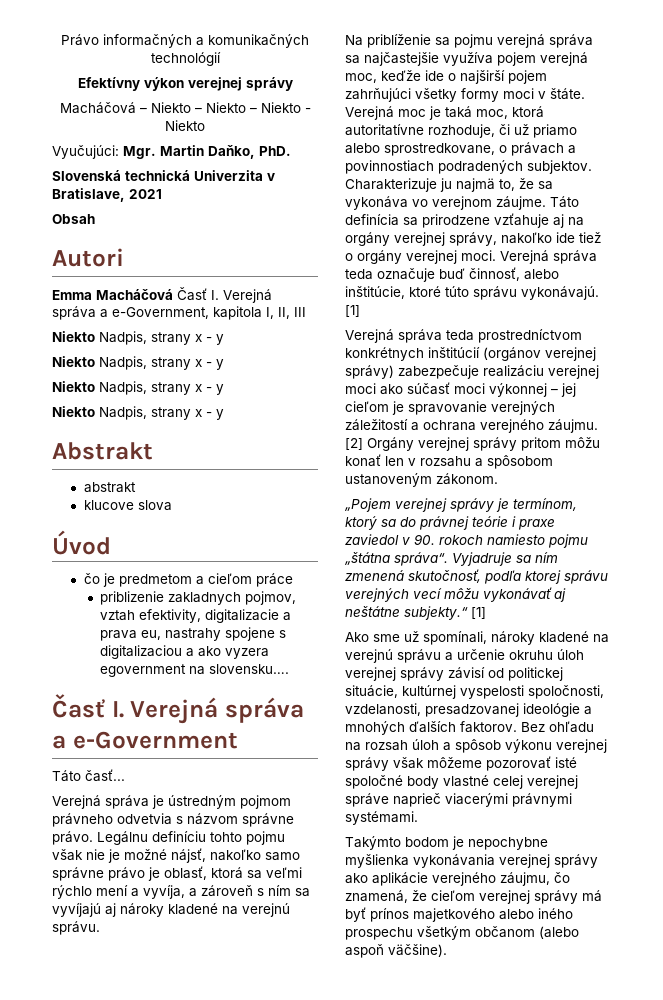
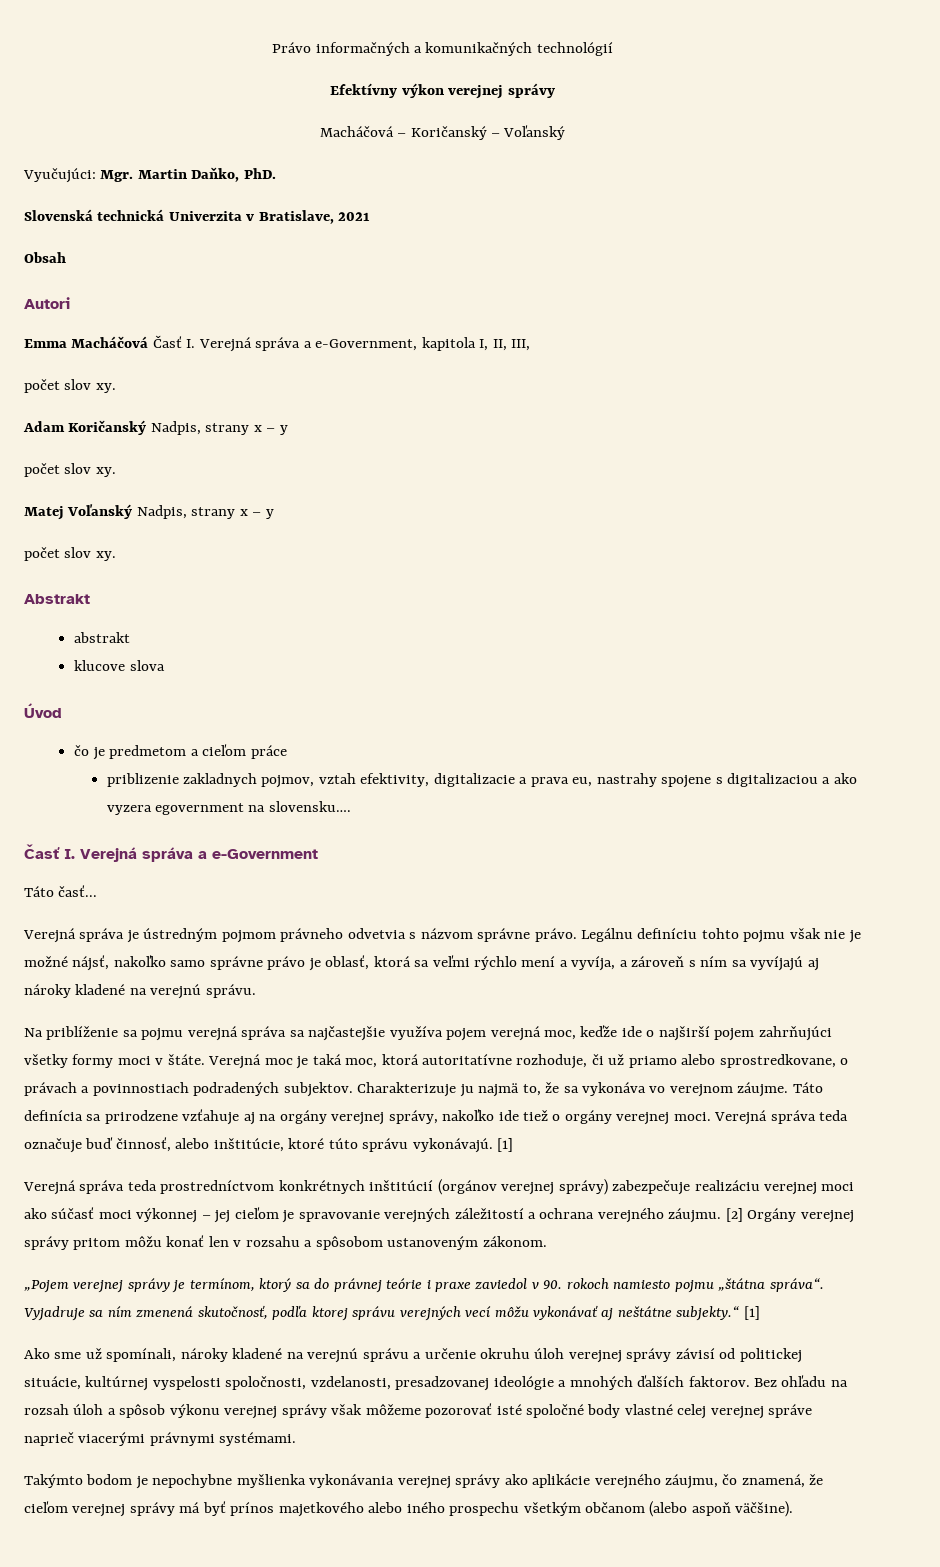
[150,102,311,113] [165,120,205,131] Niekto – Niekto – Niekto - Niekto -> [410,125,566,140] Koričanský – Voľanský
[294,307,306,317] [52,331,224,345] [52,356,224,370] [52,381,224,395] [52,406,224,420] III // Niekto Nadpis, strany x - y // Niekto Nadpis, strany x - y // Niekto Nadpis, strany x - y // Niekto Nadpis, strany x - y -> [511,339,531,351] [24,379,116,393] [23,420,288,435] [24,463,116,477] [24,504,274,520] [24,547,116,561] III, // počet slov xy. // Adam Koričanský Nadpis, strany x – y // počet slov xy. // Matej Voľanský Nadpis, strany x – y // počet slov xy.

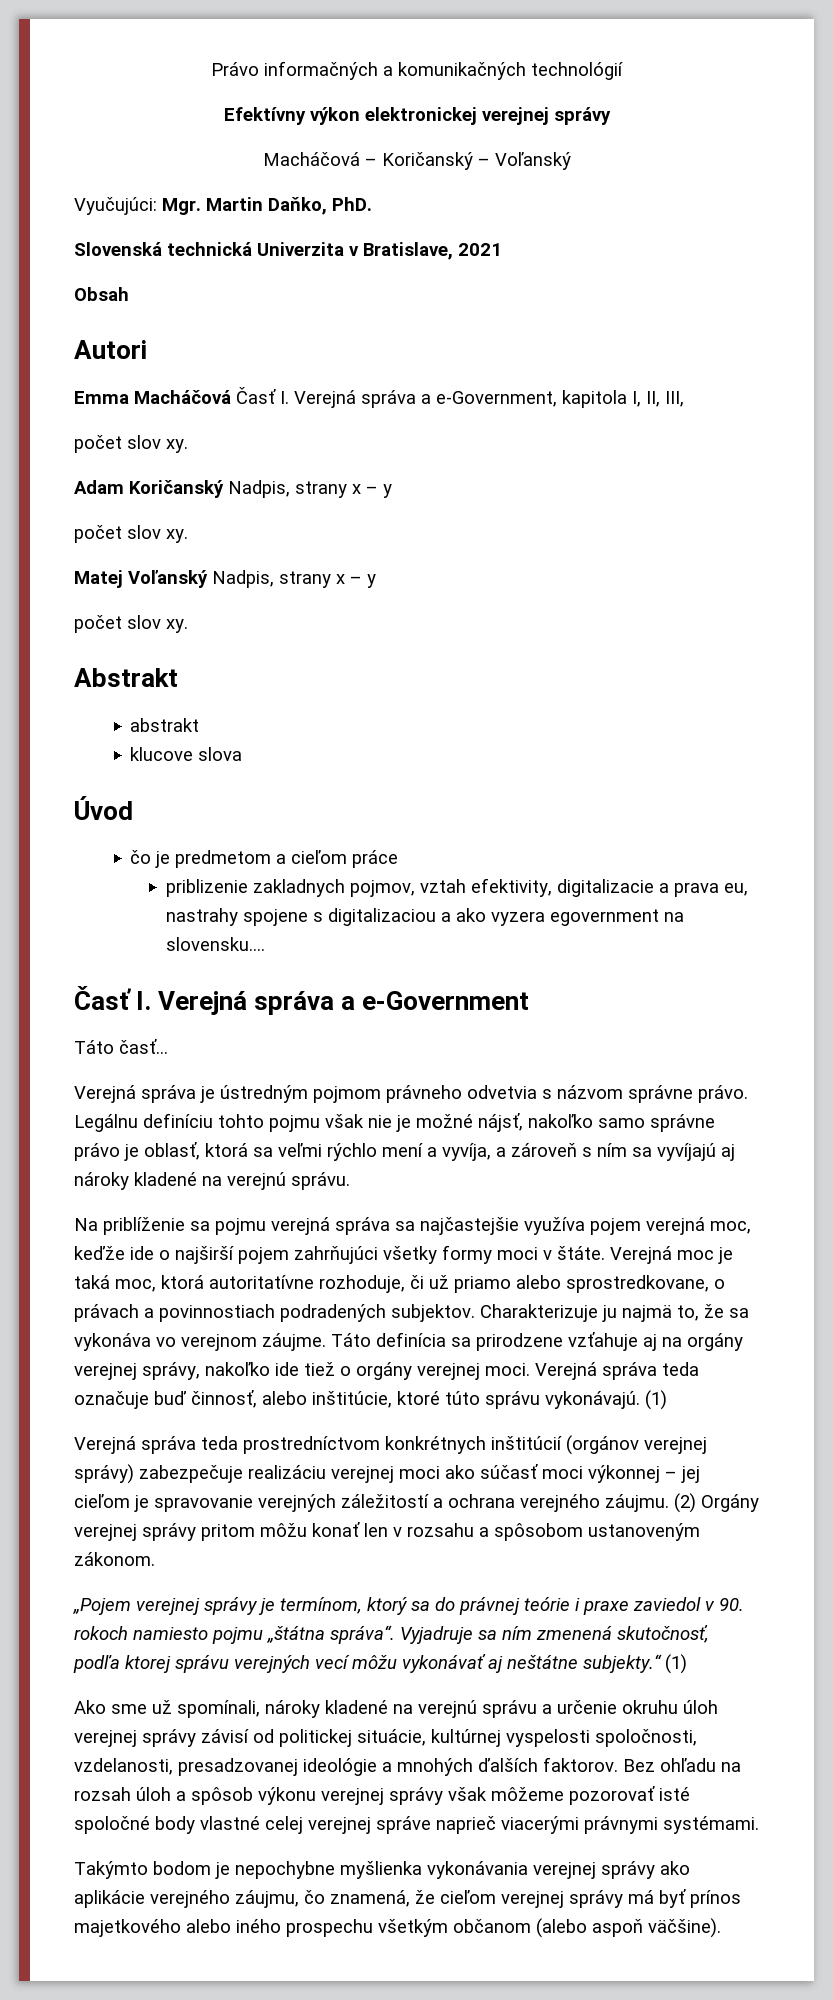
(444, 90) none -> [364,107,477,125] elektronickej
[497,1138,514,1152] [1] -> [645,1390,667,1410] (1)
[725,1208,743,1222] [2] -> [674,1493,696,1513] (2)
[743,1306,760,1320] [1] -> [665,1654,687,1674] (1)

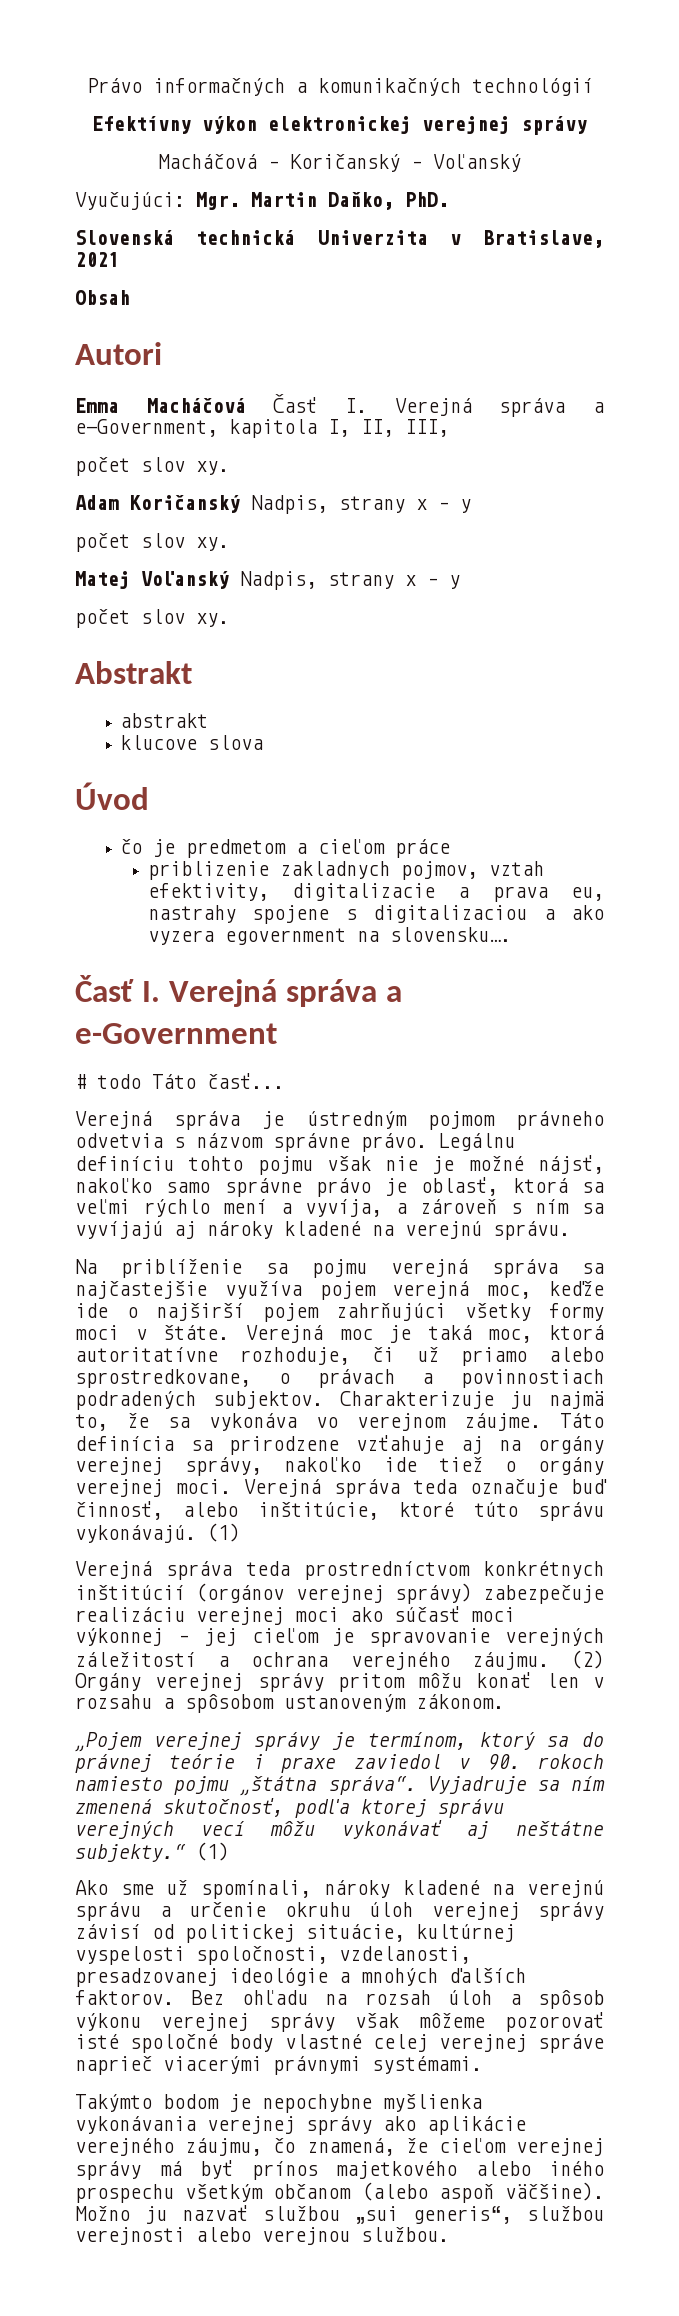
(530, 1000) none -> [75,1074,141,1089] # todo
(721, 1928) none -> [75,2205,604,2224] [75,2227,449,2245] Možno ju nazvať službou „sui generis“, službou verejnosti alebo verejnou službou.

